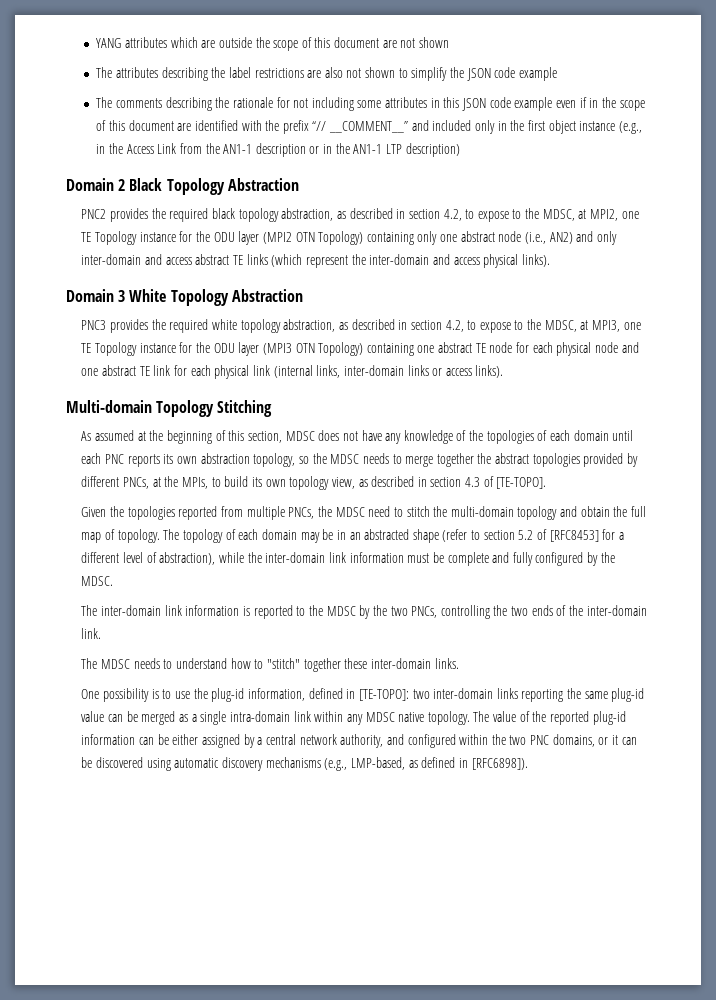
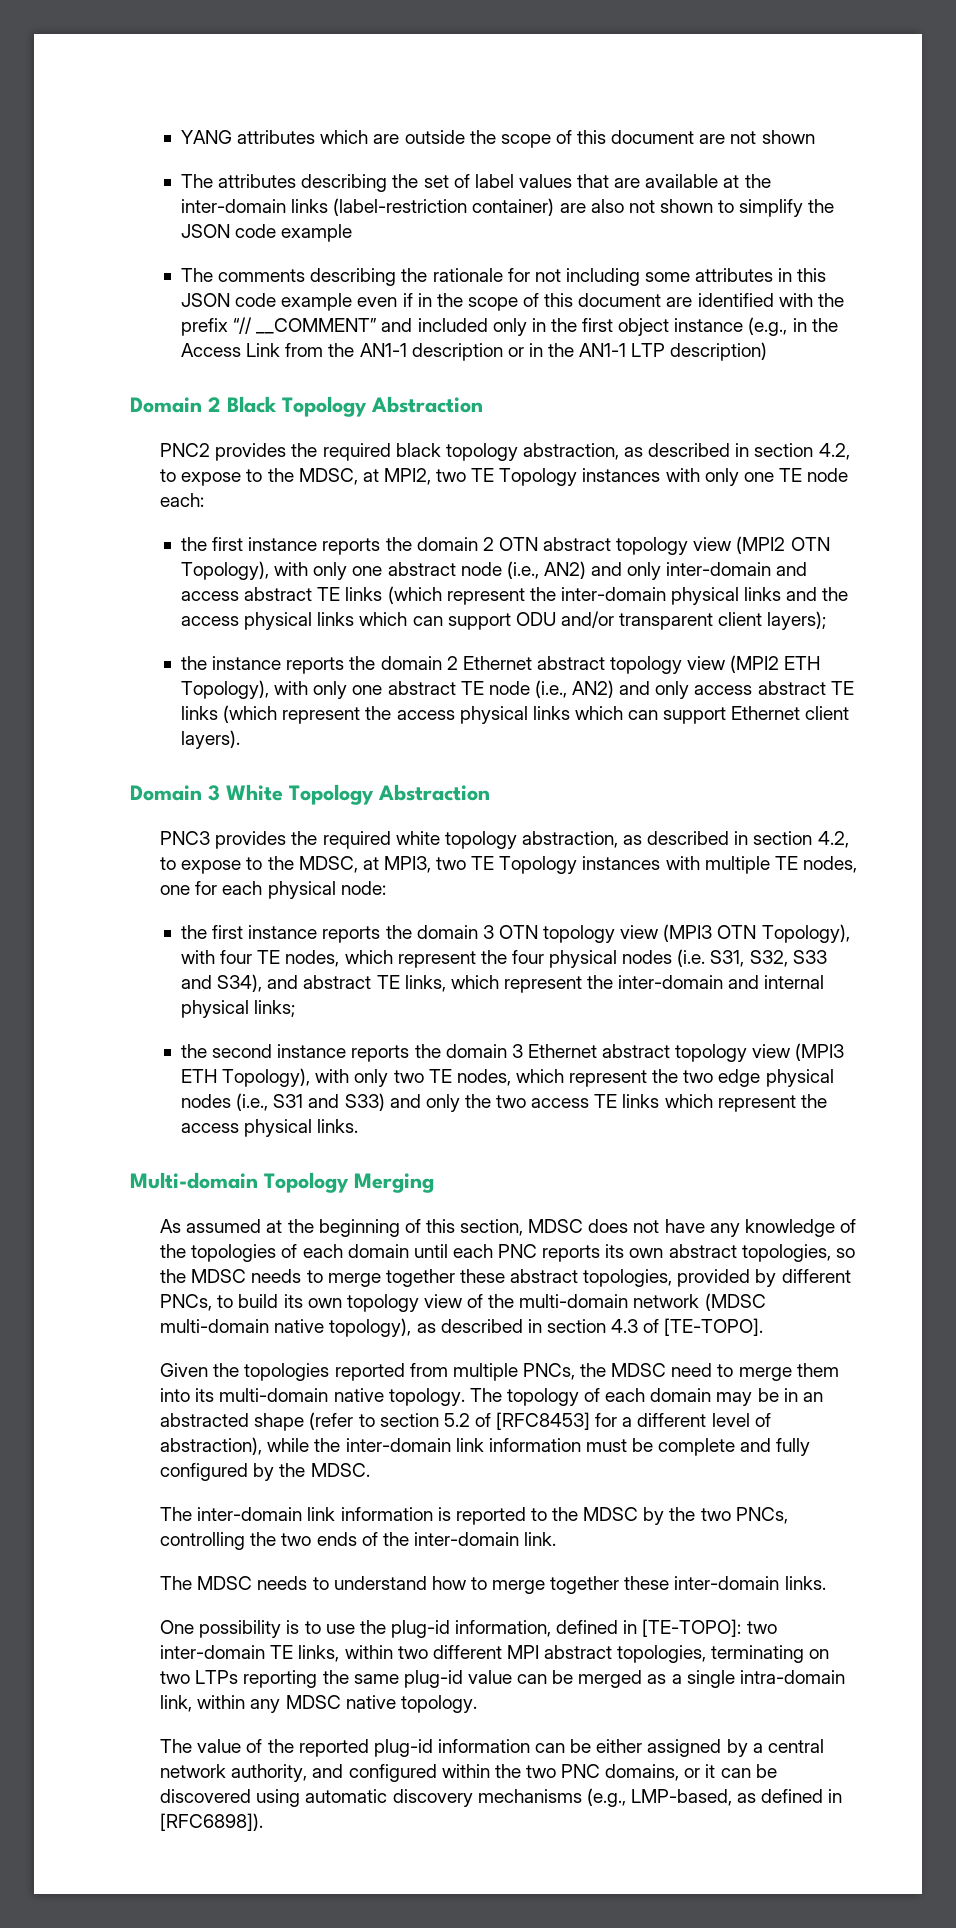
[228,67,304,78] label restrictions -> [423,174,771,188] [181,198,555,216] set of label values that are available at the inter-domain links (label-restriction container)
[329,121,409,133] __COMMENT__” -> [256,318,378,334] __COMMENT”
[621,211,639,219] [81,231,414,245] one TE Topology instance for the ODU layer (MPI2 OTN Topology) containing -> [436,468,849,486] [160,493,205,507] [181,536,830,555] [181,561,309,580] two TE Topology instances with only one TE node each: // the first instance reports the domain 2 OTN abstract topology view (MPI2 OTN Topology), with
[432,254,550,268] and access physical links). -> [671,587,849,605] [181,611,827,630] [181,655,821,674] [181,680,854,699] [181,705,850,724] [181,730,241,749] physical links and the access physical links which can support ODU and/or transparent client layers); // the instance reports the domain 2 Ethernet abstract topology view (MPI2 ETH Topology), with only one abstract TE node (i.e., AN2) and only access abstract TE links (which represent the access physical links which can support Ethernet client layers).
[623,322,641,330] [81,342,639,356] [81,365,504,379] one TE Topology instance for the ODU layer (MPI3 OTN Topology) containing one abstract TE node for each physical node and one abstract TE link for each physical link (internal links, inter-domain links or access links). -> [436,856,857,874] [160,881,386,899] [181,924,850,943] [181,949,827,968] [181,974,825,993] [181,1000,296,1018] [181,1043,845,1062] [181,1068,834,1087] [181,1093,827,1112] [181,1119,359,1137] two TE Topology instances with multiple TE nodes, one for each physical node: // the first instance reports the domain 3 OTN topology view (MPI3 OTN Topology), with four TE nodes, which represent the four physical nodes (i.e. S31, S32, S33 and S34), and abstract TE links, which represent the inter-domain and internal physical links; // the second instance reports the domain 3 Ethernet abstract topology view (MPI3 ETH Topology), with only two TE nodes, which represent the two edge physical nodes (i.e., S31 and S33) and only the two access TE links which represent the access physical links.
[217,400,273,417] Stitching -> [354,1173,434,1193] Merging
[200,453,296,467] abstraction topology, -> [668,1244,831,1262] abstract topologies,
[477,453,580,467] the abstract topologies -> [459,1269,673,1287] these abstract topologies,
[152,476,209,489] at the MPIs, -> (213, 1302) none
[331,477,355,489] view, -> [423,1293,766,1311] [160,1318,412,1337] view of the multi-domain network (MDSC multi-domain native topology),
[406,506,647,520] [81,529,116,543] stitch the multi-domain topology and obtain the full map of -> [738,1363,839,1381] [160,1388,384,1402] merge them into its multi-domain native
[266,658,300,669] "stitch" -> [492,1580,546,1594] merge
[496,688,518,699] links -> [270,1645,830,1663] [160,1670,239,1684] TE links, within two different MPI abstract topologies, terminating on two LTPs
[293,711,311,722] link -> [160,1695,193,1712] link,
(470, 718) none -> (477, 1704) //

